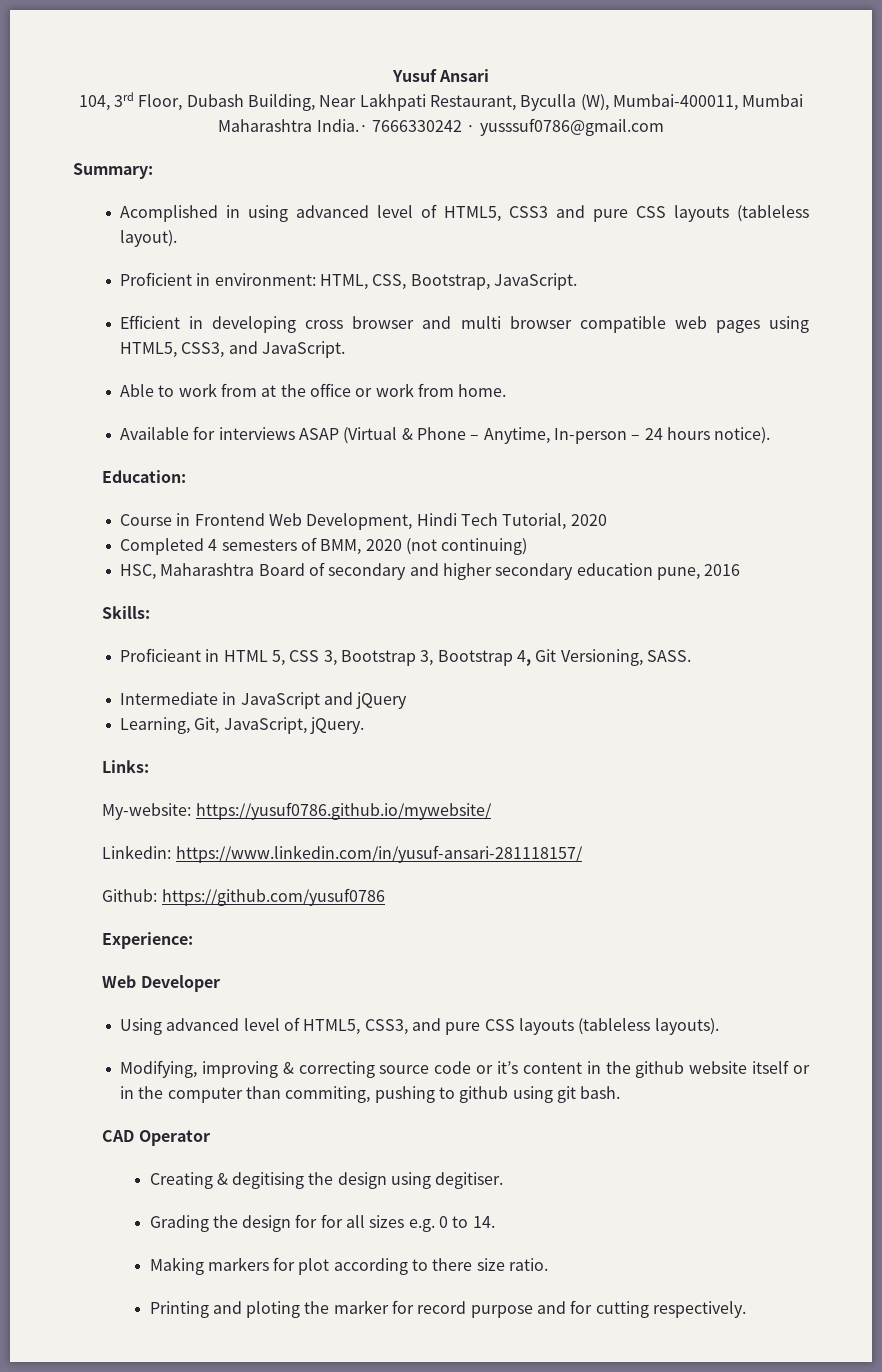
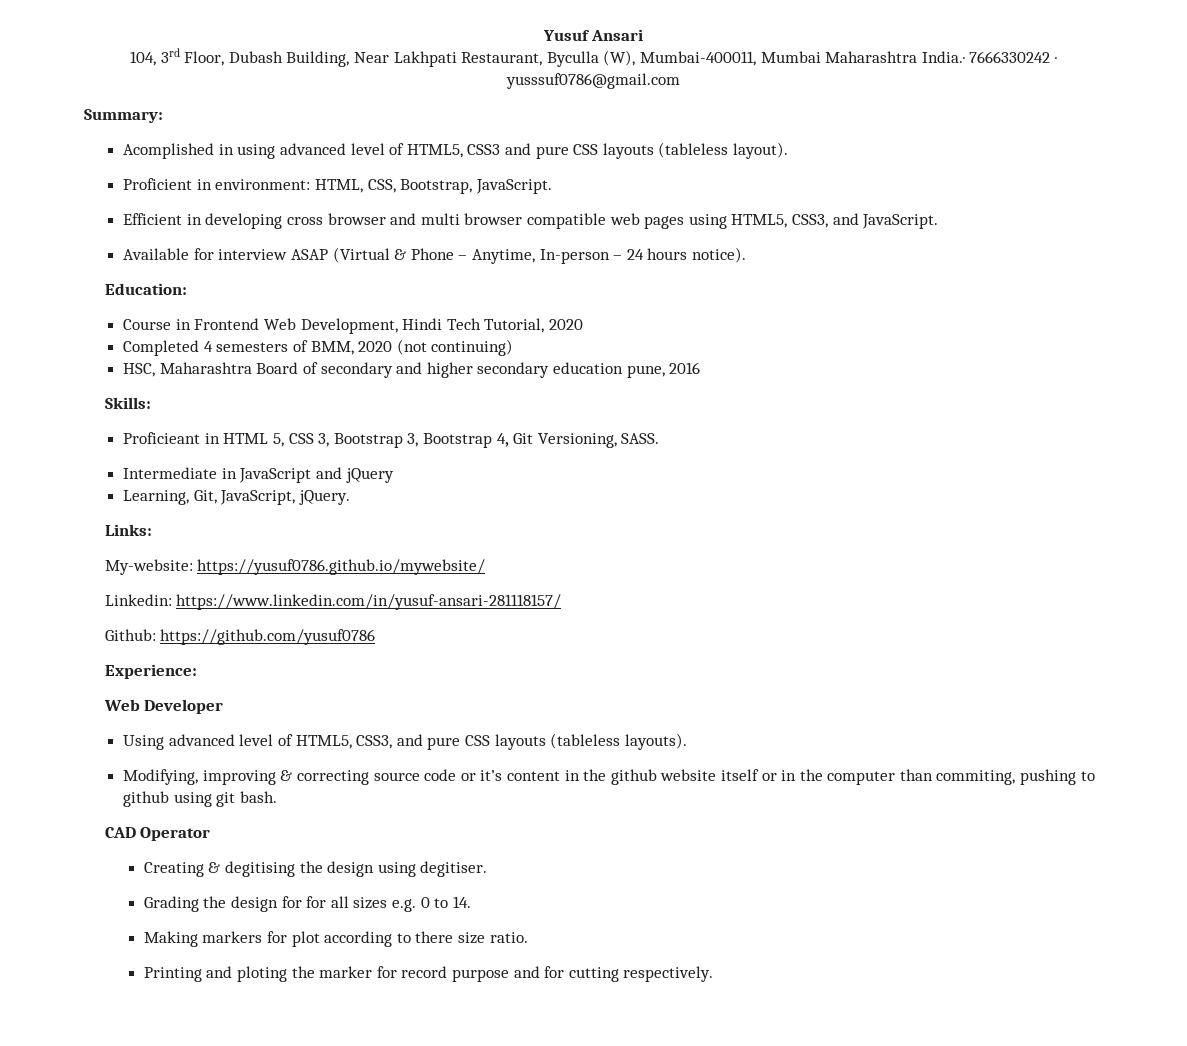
[120,383,507,397] // Able to work from at the office or work from home. -> (939, 221) none
[218,427,295,440] interviews -> [218,249,288,260] interview

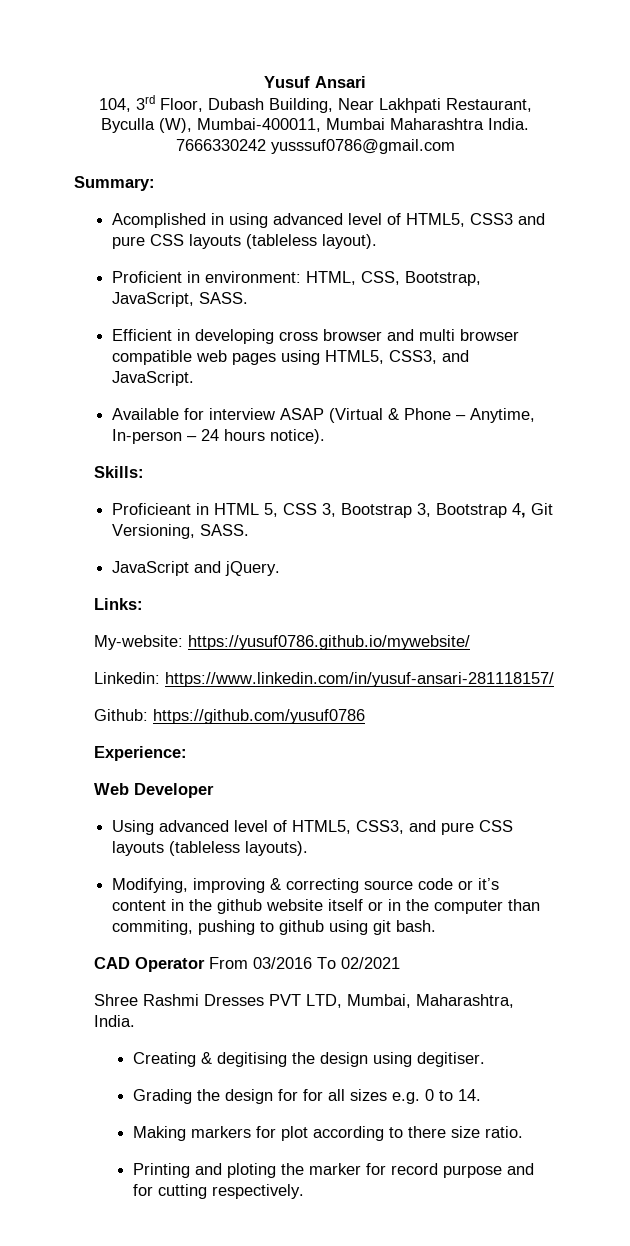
[921,51,1057,63] India.· 7666330242 · -> [488,118,529,130] [175,139,266,151] India. 7666330242
[475,179,552,194] JavaScript. -> [112,292,249,307] JavaScript, SASS.
[104,283,187,295] [123,318,583,334] [123,339,514,356] [123,362,701,378] // Education: // Course in Frontend Web Development, Hindi Tech Tutorial, 2020 // Completed 4 semesters of BMM, 2020 (not continuing) // HSC, Maharashtra Board of secondary and higher secondary education pune, 2016 -> (326, 436) none
[123,467,394,483] [123,490,296,505] Intermediate in JavaScript and jQuery // Learning, Git, JavaScript, -> [112,561,222,576] JavaScript and
(211, 834) none -> [209,957,401,969] [94,994,515,1008] [94,1015,136,1027] From 03/2016 To 02/2021 // Shree Rashmi Dresses PVT LTD, Mumbai, Maharashtra, India.

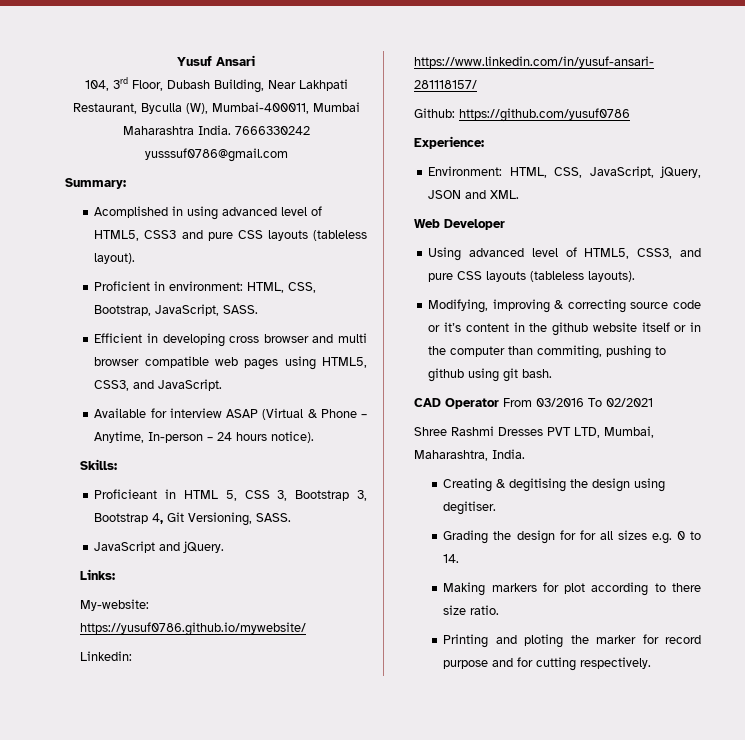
(188, 753) none -> [428,166,701,178] [428,190,520,199] // Environment: HTML, CSS, JavaScript, jQuery, JSON and XML.

